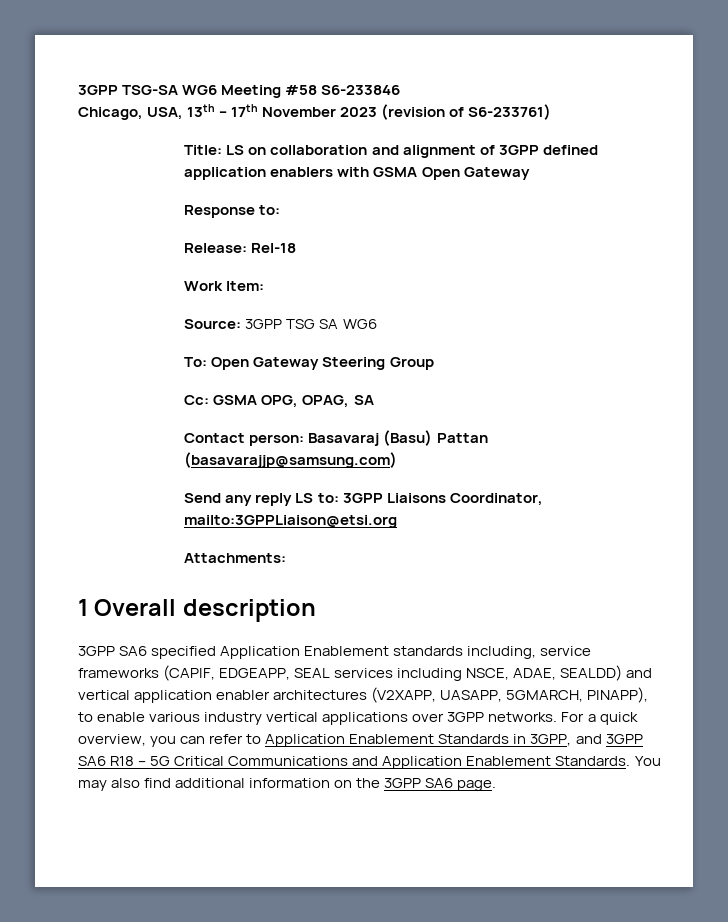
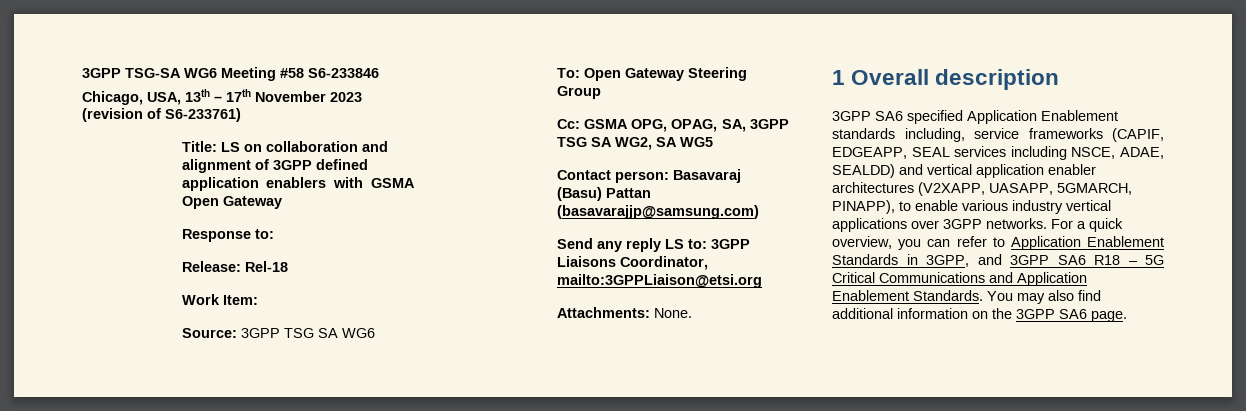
[353,395,374,405] SA -> [721,119,789,132] [556,137,713,150] SA, 3GPP TSG SA WG2, SA WG5
(287, 558) none -> [653,308,692,318] None.

